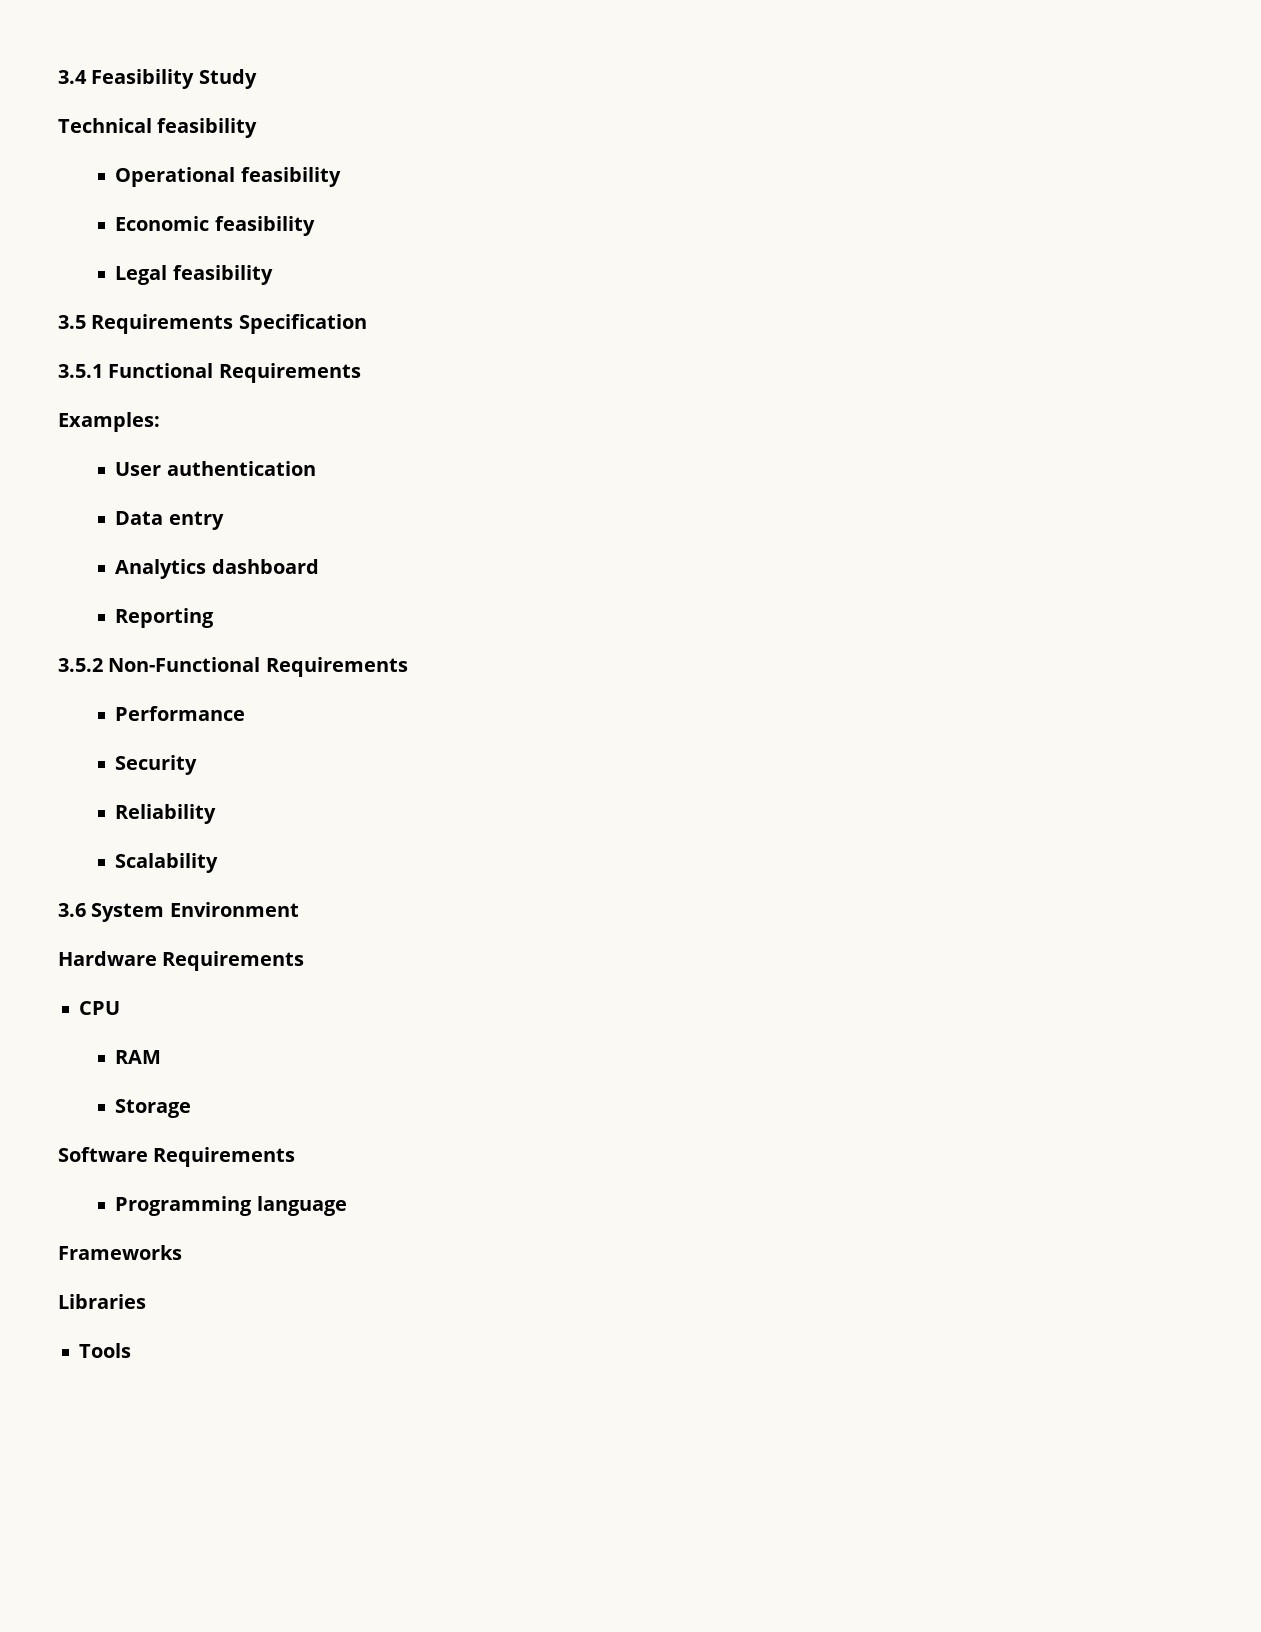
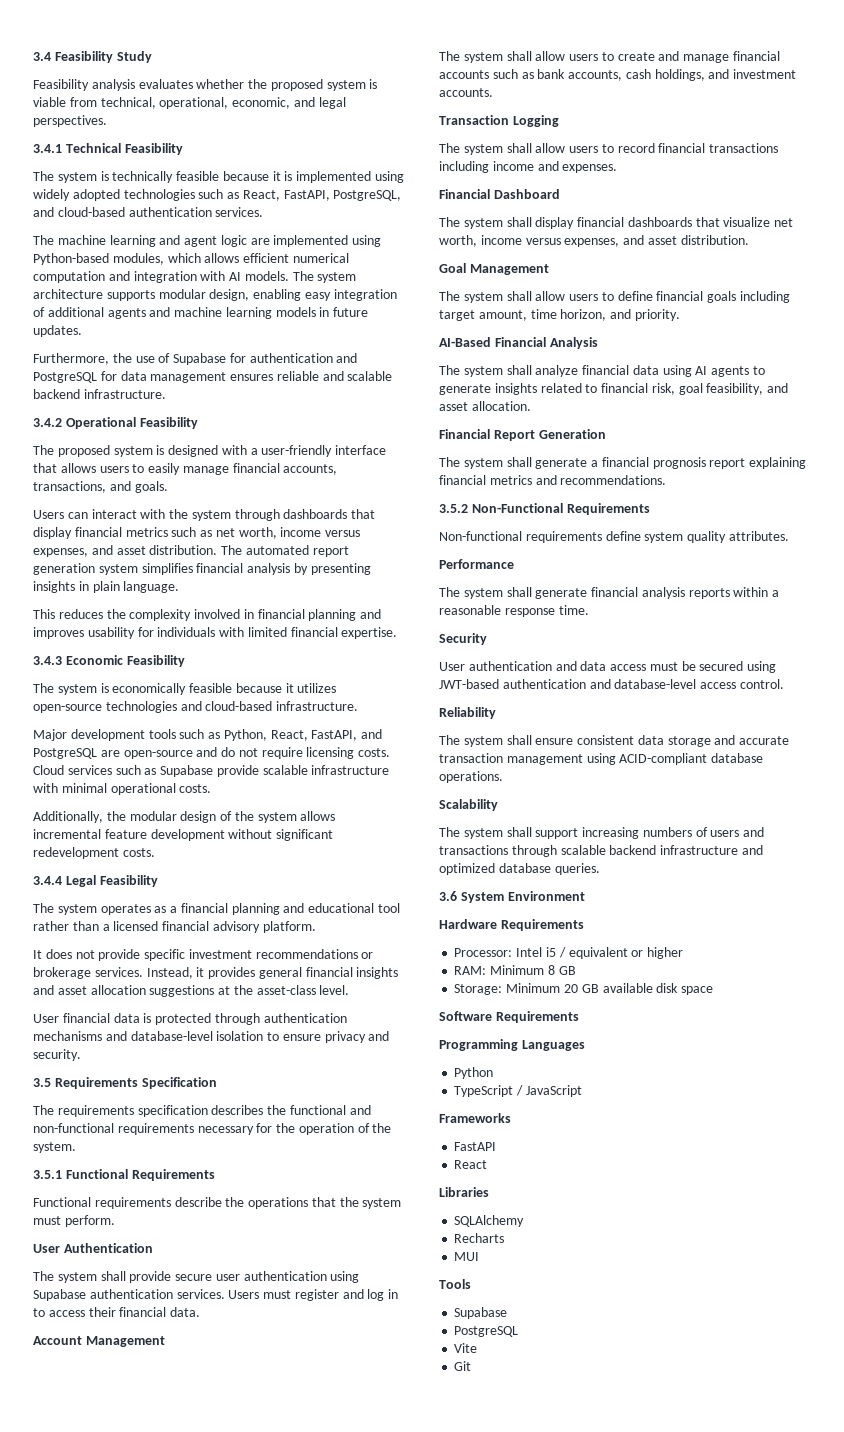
[58,118,258,138] [115,167,341,187] [115,216,315,236] [115,265,273,285] [58,314,367,334] [58,363,361,383] [58,412,160,432] [115,461,316,476] [115,511,224,530] [115,559,319,579] [115,608,215,628] [58,657,408,677] [115,706,246,721] [115,755,198,775] [115,804,217,824] [115,853,219,873] Technical feasibility // Operational feasibility // Economic feasibility // Legal feasibility // 3.5 Requirements Specification // 3.5.1 Functional Requirements // Examples: // User authentication // Data entry // Analytics dashboard // Reporting // 3.5.2 Non-Functional Requirements // Performance // Security // Reliability // Scalability -> [33,79,378,91] [33,97,346,109] [33,115,107,127] [33,143,183,155] [33,171,405,183] [33,189,402,201] [33,207,264,217] [33,235,382,247] [33,253,349,265] [33,271,357,283] [33,289,397,301] [33,307,369,319] [33,325,82,337] [33,353,358,365] [33,371,393,383] [33,389,166,399] [33,417,198,429] [33,445,387,457] [33,463,338,475] [33,481,168,493] [33,509,376,521] [33,527,361,539] [33,545,349,557] [33,563,371,575] [33,581,180,593] [33,609,382,621] [33,627,398,639] [33,655,185,667] [33,683,337,695] [33,701,359,713] [33,729,383,741] [33,747,391,759] [33,765,390,777] [33,783,212,795] [33,811,336,823] [33,829,334,841] [33,847,155,859] [33,875,158,887] [33,903,401,915] [33,921,316,933] [33,949,374,961] [33,967,399,979] [33,985,350,997] [33,1013,347,1025] [33,1031,390,1043] [33,1049,81,1061] [33,1077,217,1089] [33,1105,371,1117] [33,1123,392,1135] [33,1142,76,1153] [33,1169,215,1181] [33,1197,402,1209] [33,1215,115,1227] [33,1243,153,1253] [33,1271,360,1283] [33,1289,399,1301] [33,1307,201,1317] [33,1336,165,1347] [439,51,781,63] [439,69,797,81] [439,88,493,97] [439,115,559,127] [439,143,779,155] [439,161,618,173] [439,189,560,199] [439,217,794,229] [439,235,749,247] [439,263,549,275] [439,291,791,303] [439,309,680,321] [439,337,598,349] [439,365,766,377] [439,383,789,395] [439,401,531,411] [439,429,606,441] [439,457,807,469] [439,475,667,485] [439,503,650,515] [439,531,789,543] [439,559,514,569] [439,587,780,599] [439,605,589,617] [439,633,487,645] [439,661,777,673] [439,679,784,689] [439,707,496,719] [439,735,790,747] [439,753,764,765] [439,771,503,783] [439,799,498,811] [439,827,765,839] [439,845,763,857] [439,863,600,875] Feasibility analysis evaluates whether the proposed system is viable from technical, operational, economic, and legal perspectives. // 3.4.1 Technical Feasibility // The system is technically feasible because it is implemented using widely adopted technologies such as React, FastAPI, PostgreSQL, and cloud-based authentication services. // The machine learning and agent logic are implemented using Python-based modules, which allows efficient numerical computation and integration with AI models. The system architecture supports modular design, enabling easy integration of additional agents and machine learning models in future updates. // Furthermore, the use of Supabase for authentication and PostgreSQL for data management ensures reliable and scalable backend infrastructure. // 3.4.2 Operational Feasibility // The proposed system is designed with a user-friendly interface that allows users to easily manage financial accounts, transactions, and goals. // Users can interact with the system through dashboards that display financial metrics such as net worth, income versus expenses, and asset distribution. The automated report generation system simplifies financial analysis by presenting insights in plain language. // This reduces the complexity involved in financial planning and improves usability for individuals with limited financial expertise. // 3.4.3 Economic Feasibility // The system is economically feasible because it utilizes open-source technologies and cloud-based infrastructure. // Major development tools such as Python, React, FastAPI, and PostgreSQL are open-source and do not require licensing costs. Cloud services such as Supabase provide scalable infrastructure with minimal operational costs. // Additionally, the modular design of the system allows incremental feature development without significant redevelopment costs. // 3.4.4 Legal Feasibility // The system operates as a financial planning and educational tool rather than a licensed financial advisory platform. // It does not provide specific investment recommendations or brokerage services. Instead, it provides general financial insights and asset allocation suggestions at the asset-class level. // User financial data is protected through authentication mechanisms and database-level isolation to ensure privacy and security. // 3.5 Requirements Specification // The requirements specification describes the functional and non-functional requirements necessary for the operation of the system. // 3.5.1 Functional Requirements // Functional requirements describe the operations that the system must perform. // User Authentication // The system shall provide secure user authentication using Supabase authentication services. Users must register and log in to access their financial data. // Account Management // The system shall allow users to create and manage financial accounts such as bank accounts, cash holdings, and investment accounts. // Transaction Logging // The system shall allow users to record financial transactions including income and expenses. // Financial Dashboard // The system shall display financial dashboards that visualize net worth, income versus expenses, and asset distribution. // Goal Management // The system shall allow users to define financial goals including target amount, time horizon, and priority. // AI-Based Financial Analysis // The system shall analyze financial data using AI agents to generate insights related to financial risk, goal feasibility, and asset allocation. // Financial Report Generation // The system shall generate a financial prognosis report explaining financial metrics and recommendations. // 3.5.2 Non-Functional Requirements // Non-functional requirements define system quality attributes. // Performance // The system shall generate financial analysis reports within a reasonable response time. // Security // User authentication and data access must be secured using JWT-based authentication and database-level access control. // Reliability // The system shall ensure consistent data storage and accurate transaction management using ACID-compliant database operations. // Scalability // The system shall support increasing numbers of users and transactions through scalable backend infrastructure and optimized database queries.
[79,1001,121,1015] [115,1050,162,1064] [115,1099,192,1118] [58,1147,296,1167] [115,1196,347,1216] CPU // RAM // Storage // Software Requirements // Programming language -> [454,947,684,959] [454,965,576,975] [454,983,714,995] [439,1011,579,1023] [439,1039,585,1051] [454,1067,494,1079] [454,1085,582,1097] Processor: Intel i5 / equivalent or higher // RAM: Minimum 8 GB // Storage: Minimum 20 GB available disk space // Software Requirements // Programming Languages // Python // TypeScript / JavaScript
(182, 1252) none -> [454,1142,497,1151] [454,1160,488,1169] // FastAPI // React
[79,1343,132,1358] Tools -> [454,1215,525,1227] [454,1233,505,1243] [454,1252,480,1261] [439,1279,471,1289] [454,1307,508,1319] [454,1326,519,1337] [454,1343,478,1353] [454,1361,472,1371] SQLAlchemy // Recharts // MUI // Tools // Supabase // PostgreSQL // Vite // Git

